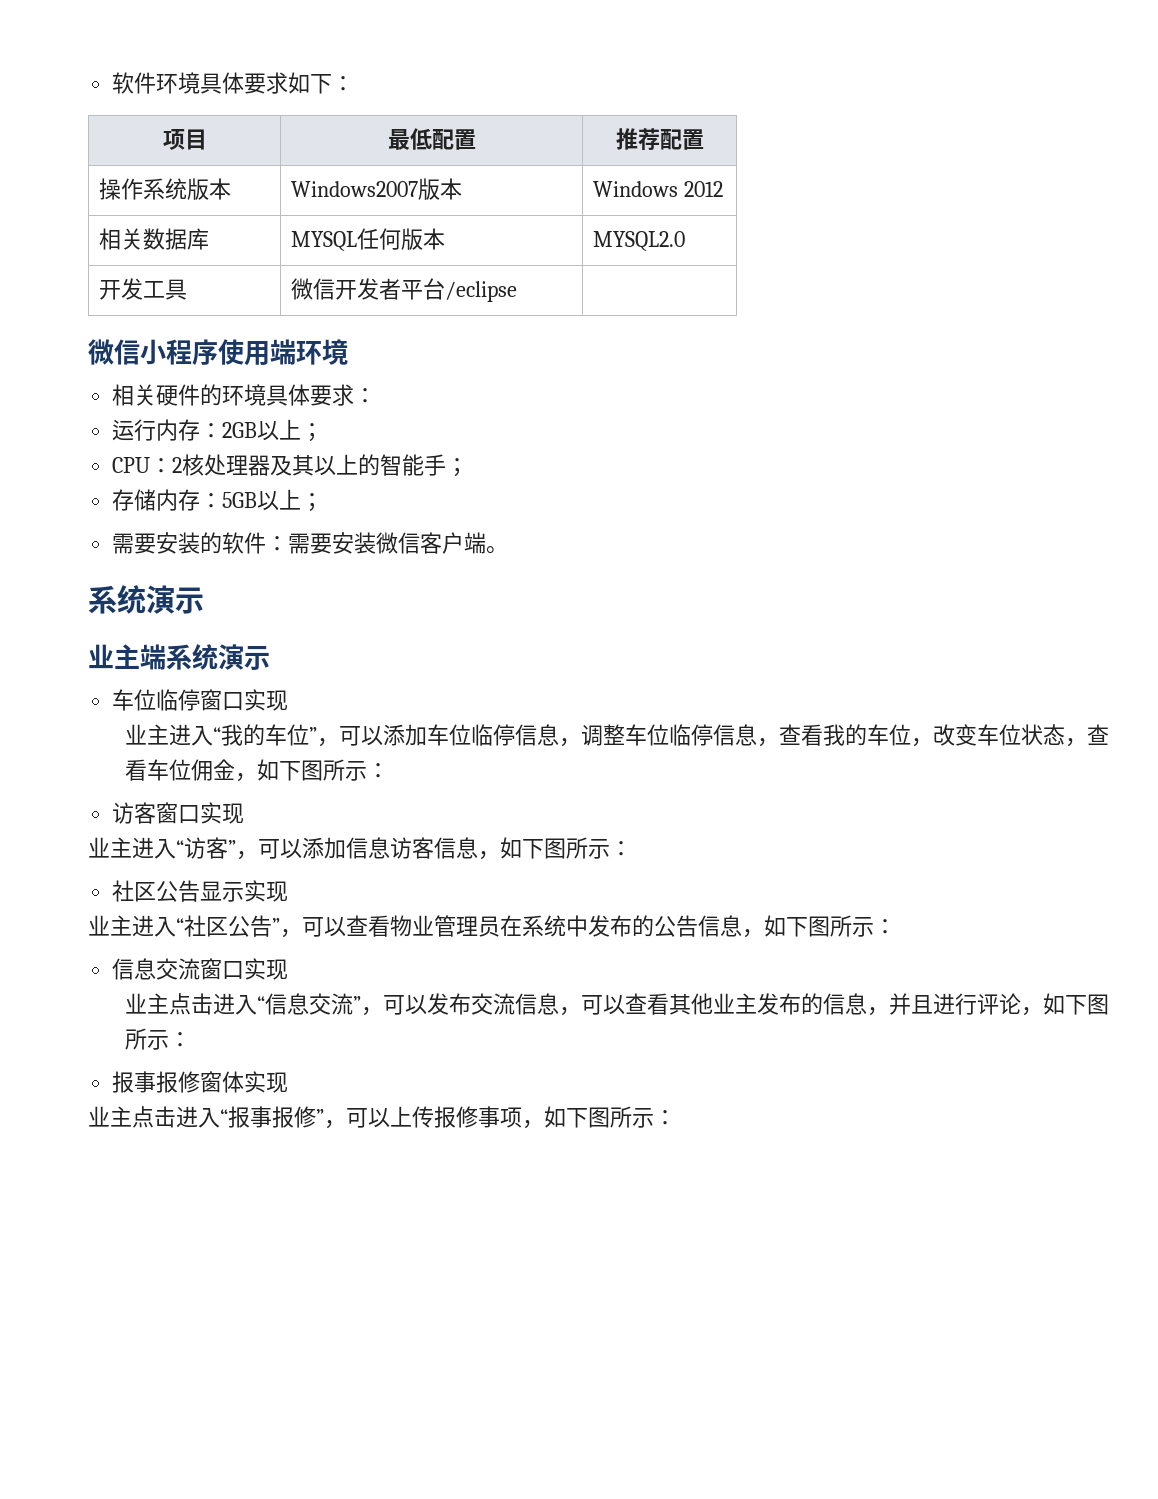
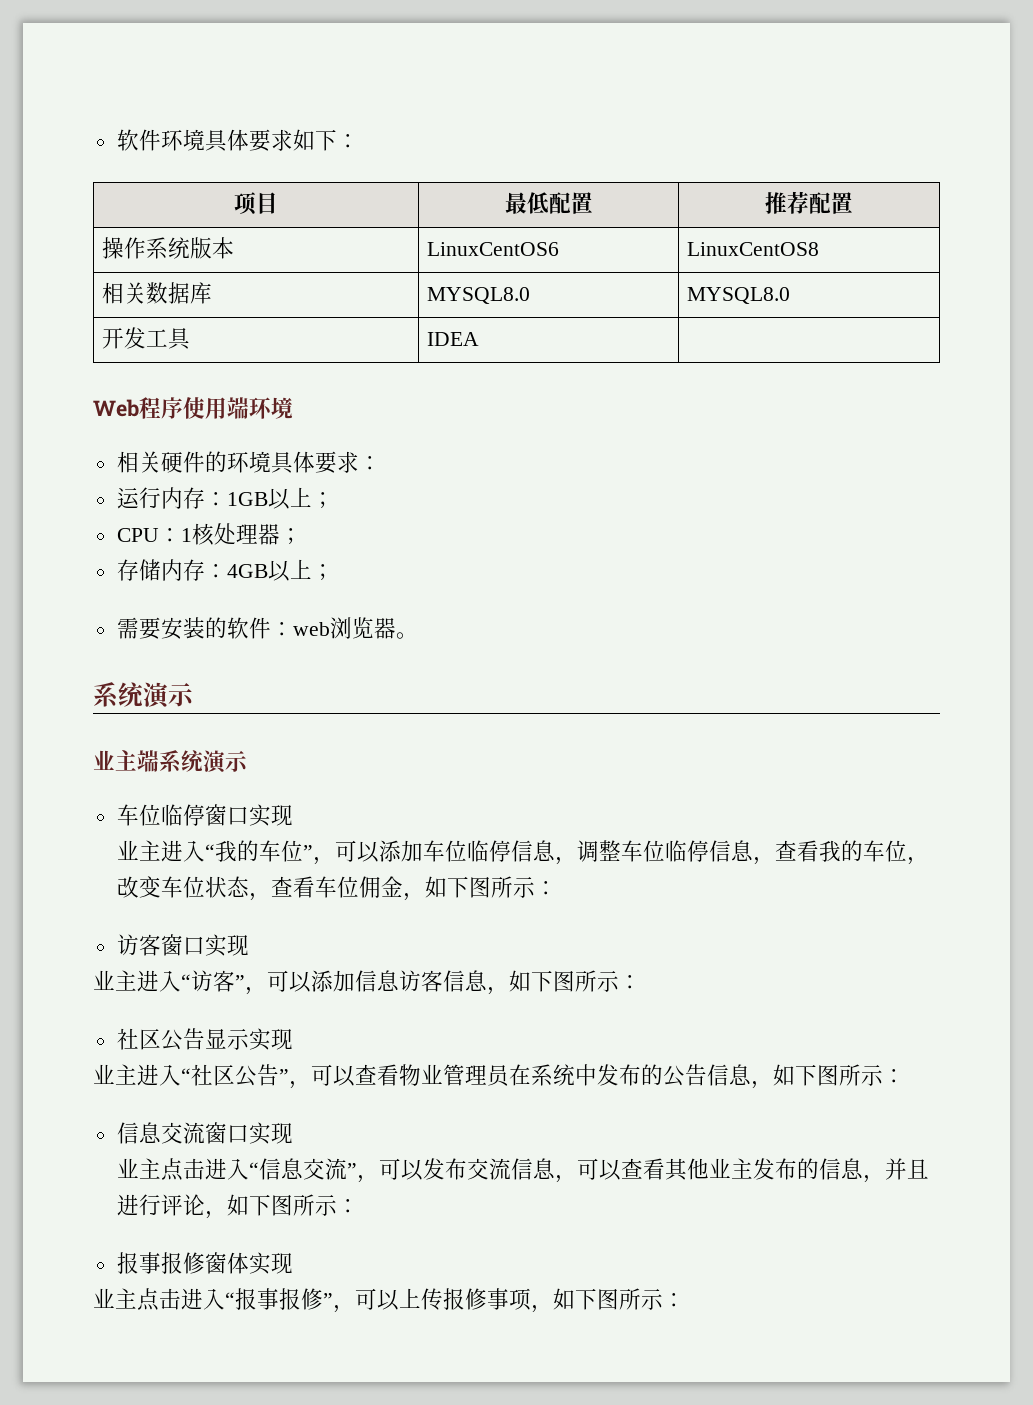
[290,178,462,200] [592,181,723,197] Windows2007版本 | Windows 2012 -> [426,242,559,256] [686,242,819,256] LinuxCentOS6 | LinuxCentOS8
[290,228,445,251] [592,231,685,251] [98,278,187,300] [290,278,517,302] [88,339,166,365] MYSQL任何版本 | MYSQL2.0 // 开发工具 | 微信开发者平台/eclipse | // 微信小 -> [426,287,530,304] [686,287,790,304] [101,327,191,350] [426,332,479,346] [93,399,139,417] MYSQL8.0 | MYSQL8.0 // 开发工具 | IDEA | // Web
[222,422,258,438] 2GB -> [226,492,268,506] 1GB
[172,457,183,473] 2 -> [180,528,192,542] 1
[270,454,447,476] 及其以上的智能手 -> (280, 534) none
[222,492,258,508] 5GB -> [226,564,268,578] 4GB
[288,532,487,554] 需要安装微信客户端 -> [292,617,396,639] web浏览器

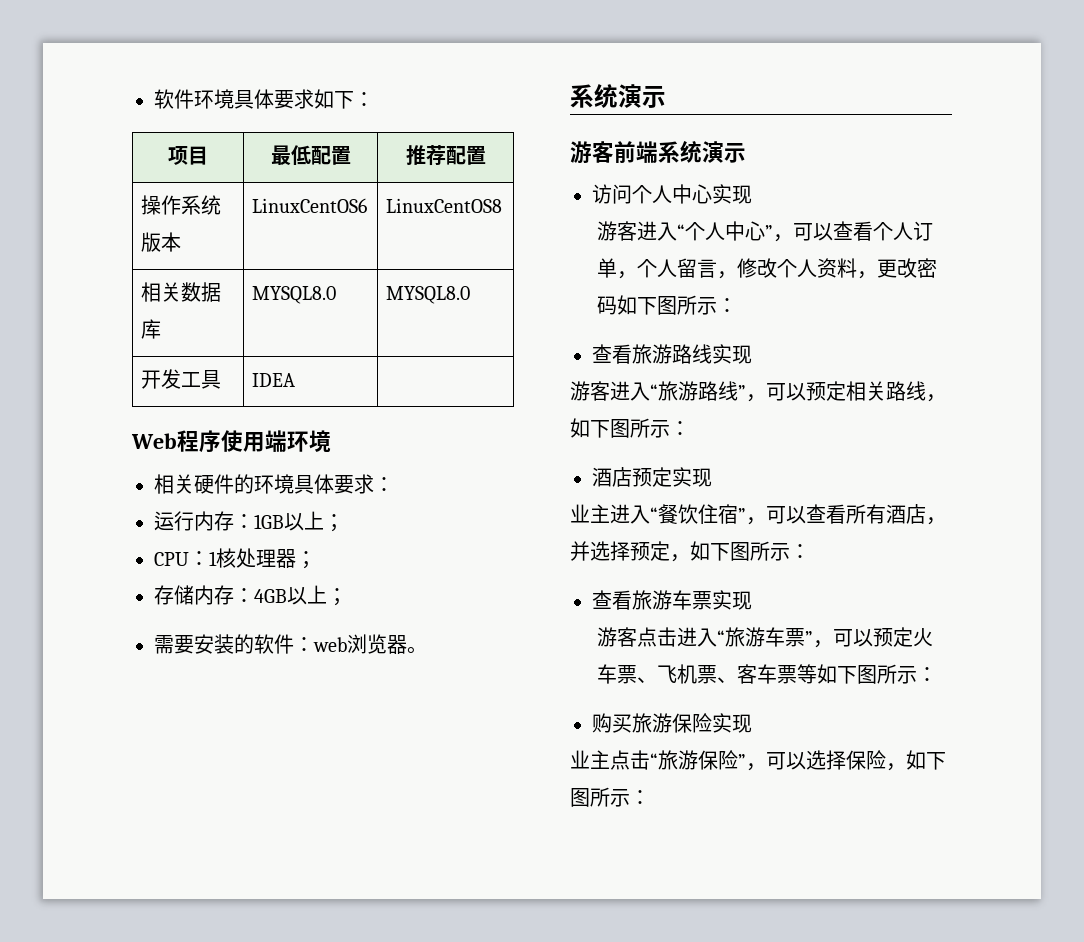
[93,750,137,771] 业主 -> [570,141,636,164] 游客前
[116,804,293,827] [116,840,929,865] [116,876,557,901] [116,934,249,957] [93,970,641,995] [116,1028,293,1051] [93,1064,905,1089] [116,1122,293,1145] [116,1158,929,1183] [116,1194,359,1219] [116,1252,293,1275] [93,1288,531,1313] 车位临停窗口实现 // 业主进入“我的车位”，可以添加车位临停信息，调整车位临停信息，查看我的车位，改变车位状态，查看车位佣金，如下图所示： // 访客窗口实现 // 业主进入“访客”，可以添加信息访客信息，如下图所示： // 社区公告显示实现 // 业主进入“社区公告”，可以查看物业管理员在系统中发布的公告信息，如下图所示： // 信息交流窗口实现 // 业主点击进入“信息交流”，可以发布交流信息，可以查看其他业主发布的信息，并且进行评论，如下图所示： // 报事报修窗体实现 // 业主点击进入“报事报修”，可以上传报修事项 -> [592,184,752,204] [596,221,933,242] [596,258,937,279] [596,295,737,315] [592,344,752,364] [570,381,946,402] [570,418,690,438] [592,467,712,487] [570,504,946,525] [570,541,810,562] [592,590,752,610] [596,627,933,648] [596,664,937,684] [592,713,752,733] [570,750,886,771] 访问个人中心实现 // 游客进入“个人中心”，可以查看个人订单，个人留言，修改个人资料，更改密码如下图所示： // 查看旅游路线实现 // 游客进入“旅游路线”，可以预定相关路线，如下图所示： // 酒店预定实现 // 业主进入“餐饮住宿”，可以查看所有酒店，并选择预定，如下图所示： // 查看旅游车票实现 // 游客点击进入“旅游车票”，可以预定火车票、飞机票、客车票等如下图所示： // 购买旅游保险实现 // 业主点击“旅游保险”，可以选择保险

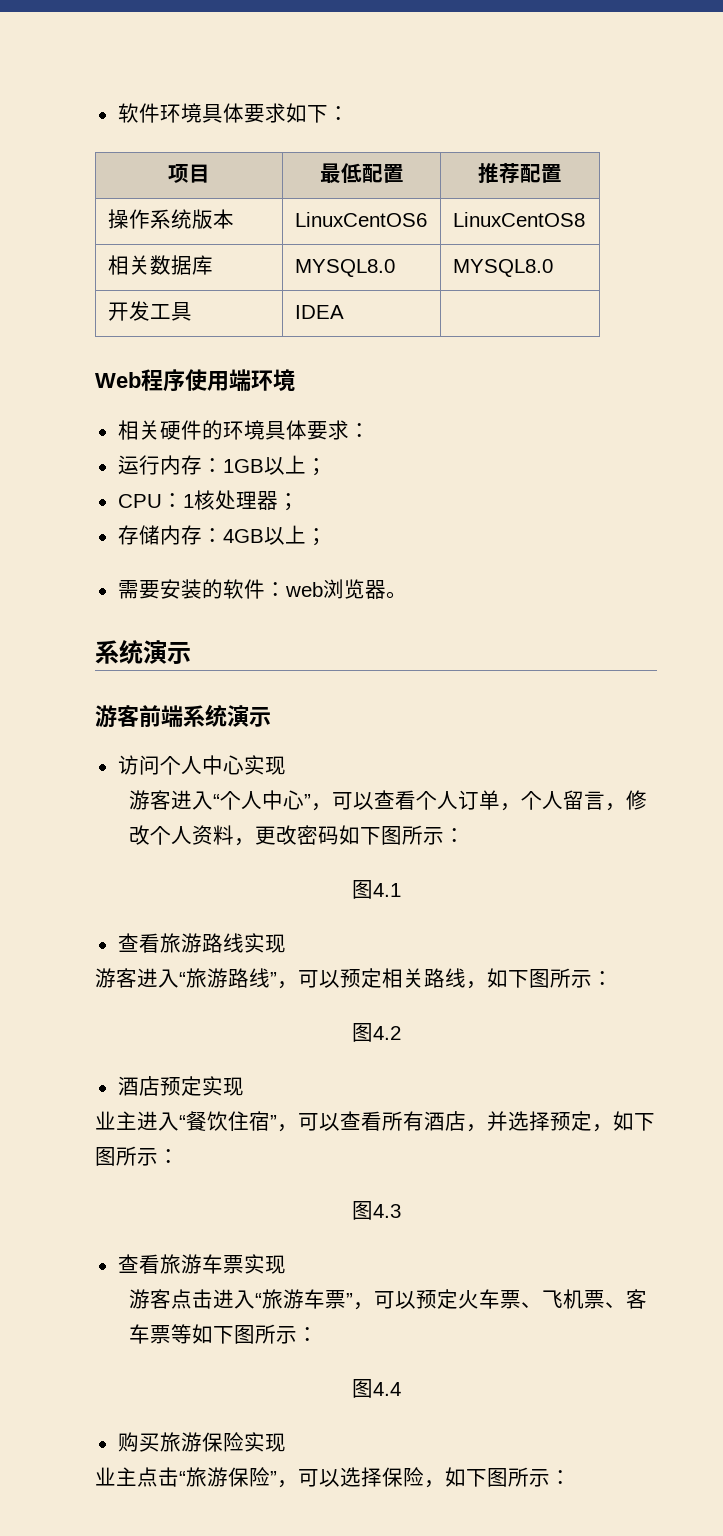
(737, 305) none -> [351,880,401,899] // 图4.1
(690, 428) none -> [351,1023,401,1042] // 图4.2
(810, 551) none -> [351,1201,401,1220] // 图4.3
(937, 674) none -> [351,1379,401,1398] // 图4.4

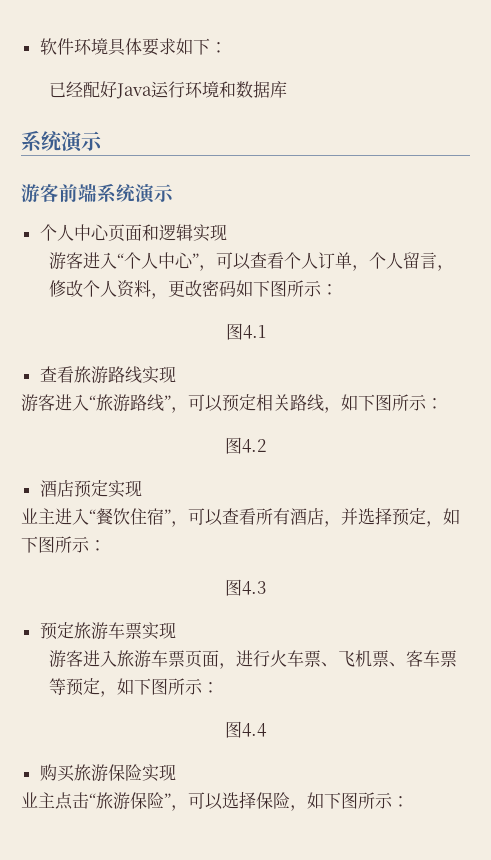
[168,164,210,183] [319,163,404,183] [477,163,562,184] [107,209,234,229] [294,212,427,227] [452,212,585,227] [107,255,213,275] [294,259,395,277] [452,259,553,277] [107,301,192,321] [294,305,344,319] [95,369,295,392] [117,420,370,440] [117,455,327,476] [117,490,299,511] [117,525,327,546] [117,579,407,599] // 项目 | 最低配置 | 推荐配置 // 操作系统版本 | LinuxCentOS6 | LinuxCentOS8 // 相关数据库 | MYSQL8.0 | MYSQL8.0 // 开发工具 | IDEA | // Web程序使用端环境 // 相关硬件的环境具体要求： // 运行内存：1GB以上； // CPU：1核处理器； // 存储内存：4GB以上； // 需要安装的软件：web浏览器。 -> [49,81,288,99] // 已经配好Java运行环境和数据库
[117,755,244,775] 访问个人中心 -> [39,224,193,242] 个人中心页面和逻辑
[117,1254,160,1274] 查看 -> [39,622,74,640] 预定
[170,1289,458,1310] 点击进入“旅游车票”，可以预定 -> [83,650,271,669] 进入旅游车票页面，进行
(192, 1334) none -> [66,678,118,697] 预定，

